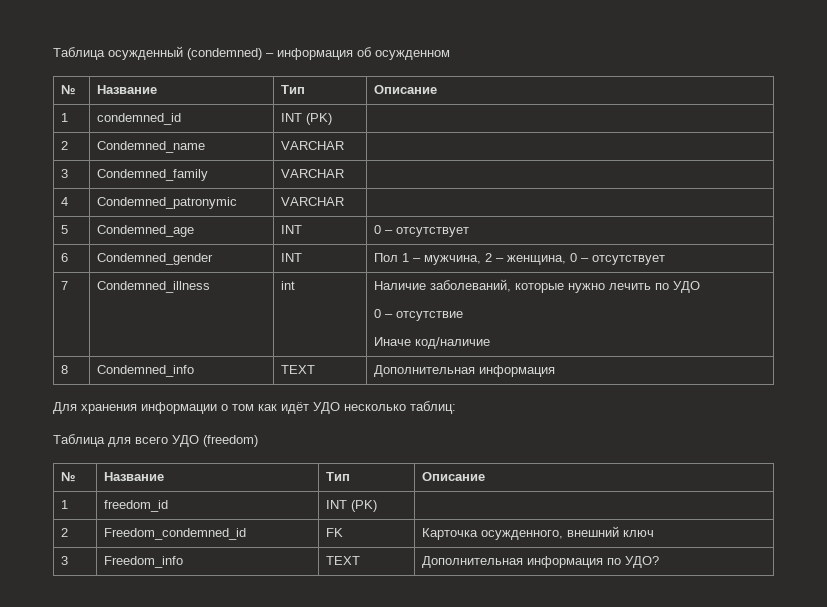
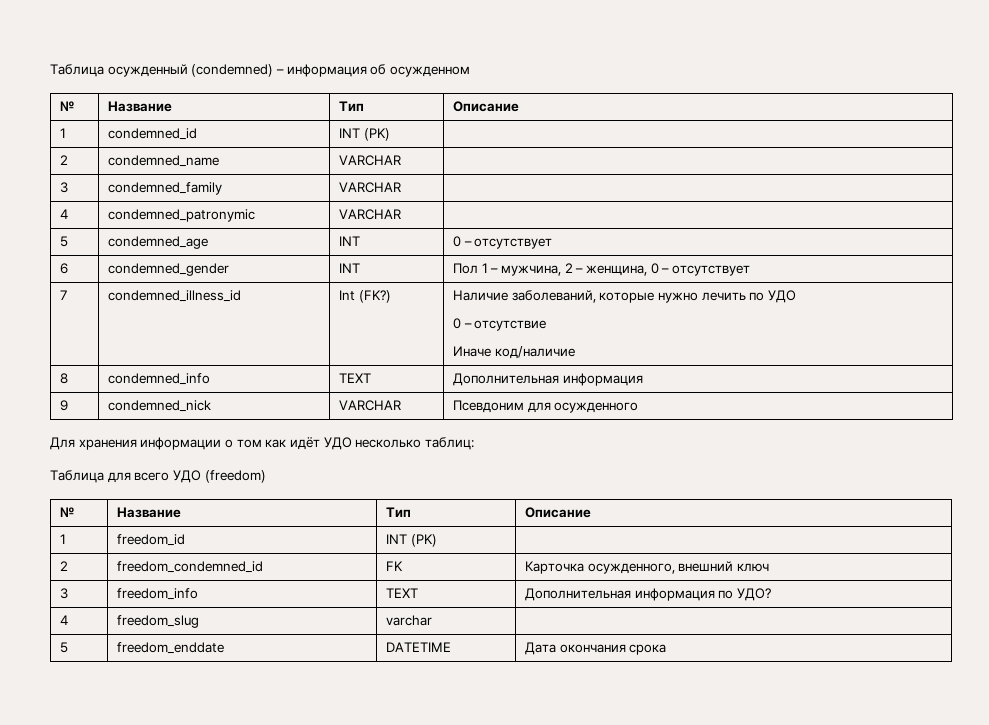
[96,141,205,153] Condemned_name -> [108,155,220,167] condemned_name
[96,169,208,181] Condemned_family -> [108,182,223,195] condemned_family
[96,197,237,209] Condemned_patronymic -> [108,209,256,222] condemned_patronymic
[96,225,194,237] Condemned_age -> [108,236,209,249] condemned_age
[96,253,213,265] Condemned_gender -> [108,263,230,276] condemned_gender
[96,281,210,293] [280,281,295,290] Condemned_illness | int -> [108,290,242,302] [339,290,391,303] condemned_illness_id | Int (FK?)
[96,365,194,377] [280,365,315,374] [373,365,555,377] Condemned_info | TEXT | Дополнительная информация -> [108,373,211,385] [339,373,372,383] [453,373,643,386] [60,400,69,411] [108,400,212,412] [339,400,402,411] [453,400,639,413] condemned_info | TEXT | Дополнительная информация // 9 | condemned_nick | VARCHAR | Псевдоним для осужденного
[103,528,246,540] Freedom_condemned_id -> [117,561,264,573] freedom_condemned_id
[103,556,183,568] Freedom_info -> [117,588,199,600] freedom_info
(659, 562) none -> [60,615,69,625] [117,615,200,628] [386,615,433,626] [60,642,69,653] [117,642,225,654] [386,642,452,652] [525,642,667,655] // 4 | freedom_slug | varchar | // 5 | freedom_enddate | DATETIME | Дата окончания срока

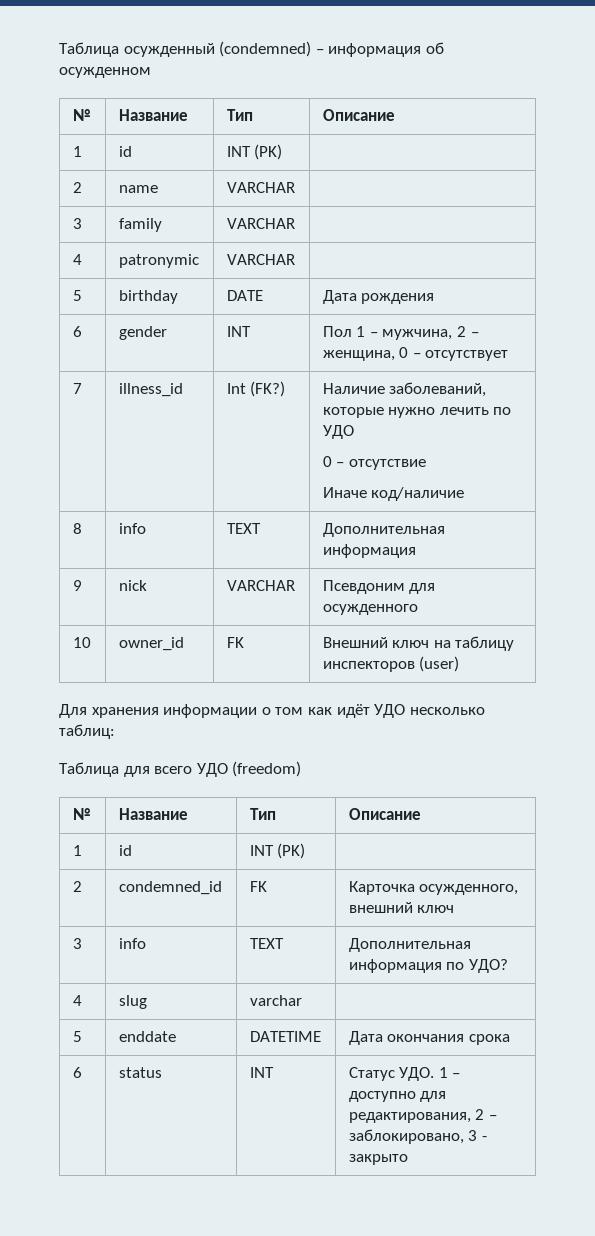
[108,128,198,140] [339,128,390,141] [60,155,69,165] [108,155,220,167] condemned_id | INT (PK) | // 2 | condemned_name -> [118,146,132,157] [226,144,283,160] [72,182,82,193] [118,185,158,193] id | INT (PK) | // 2 | name
[108,182,223,195] condemned_family -> [118,218,162,232] family
[108,209,256,222] condemned_patronymic -> [118,254,199,268] patronymic
[108,236,209,249] [339,236,361,246] [453,236,553,249] [60,263,69,274] [108,263,230,276] condemned_age | INT | 0 – отсутствует // 6 | condemned_gender -> [118,290,178,304] [226,290,263,301] [322,290,435,304] [72,326,82,337] [118,326,167,340] birthday | DATE | Дата рождения // 6 | gender
[108,290,242,302] condemned_illness_id -> [118,383,183,397] illness_id
[108,373,211,385] condemned_info -> [118,523,146,534] info
[108,400,212,412] condemned_nick -> [118,580,147,591] nick
(639, 407) none -> [72,637,91,648] [118,637,184,651] [226,637,244,648] [322,636,515,651] [322,656,460,672] // 10 | owner_id | FK | Внешний ключ на таблицу инспекторов (user)
[117,534,186,546] [386,534,437,547] [60,561,69,571] [117,561,264,573] freedom_id | INT (PK) | // 2 | freedom_condemned_id -> [118,845,132,856] [249,843,306,859] [72,881,82,892] [118,881,222,895] id | INT (PK) | // 2 | condemned_id
[117,588,199,600] freedom_info -> [118,938,146,949] info
[117,615,200,628] freedom_slug -> [118,995,147,1009] slug
[117,642,225,654] freedom_enddate -> [118,1031,176,1042] enddate
(667, 649) none -> [72,1067,82,1078] [118,1067,162,1078] [249,1067,274,1078] [348,1067,461,1081] [348,1091,447,1102] [348,1109,497,1123] [348,1129,487,1144] [348,1154,408,1165] // 6 | status | INT | Статус УДО. 1 – доступно для редактирования, 2 – заблокировано, 3 - закрыто

